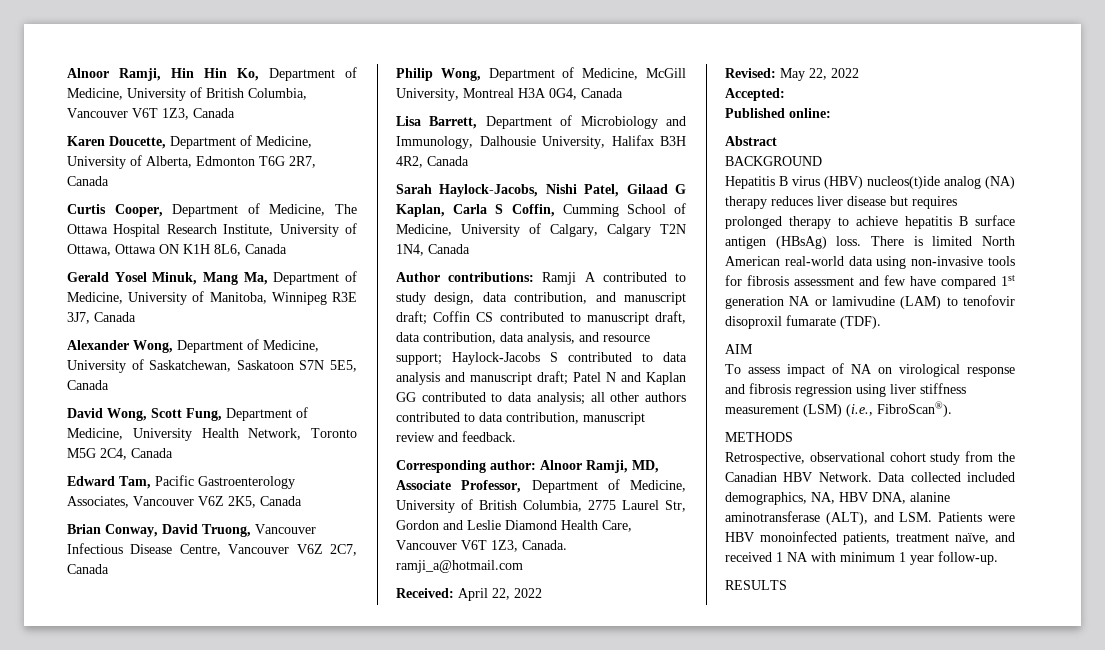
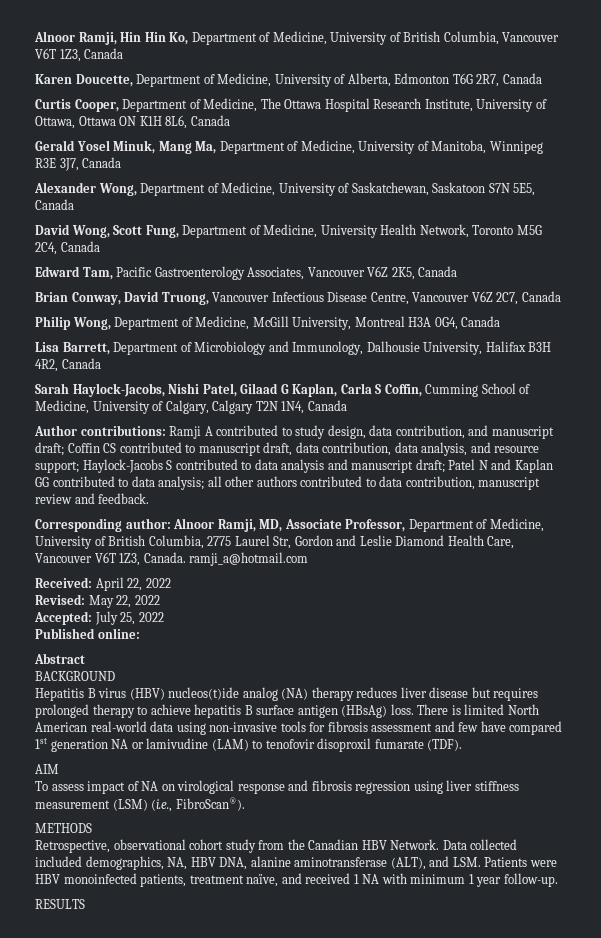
(785, 94) none -> [94,611,164,625] July 25, 2022

